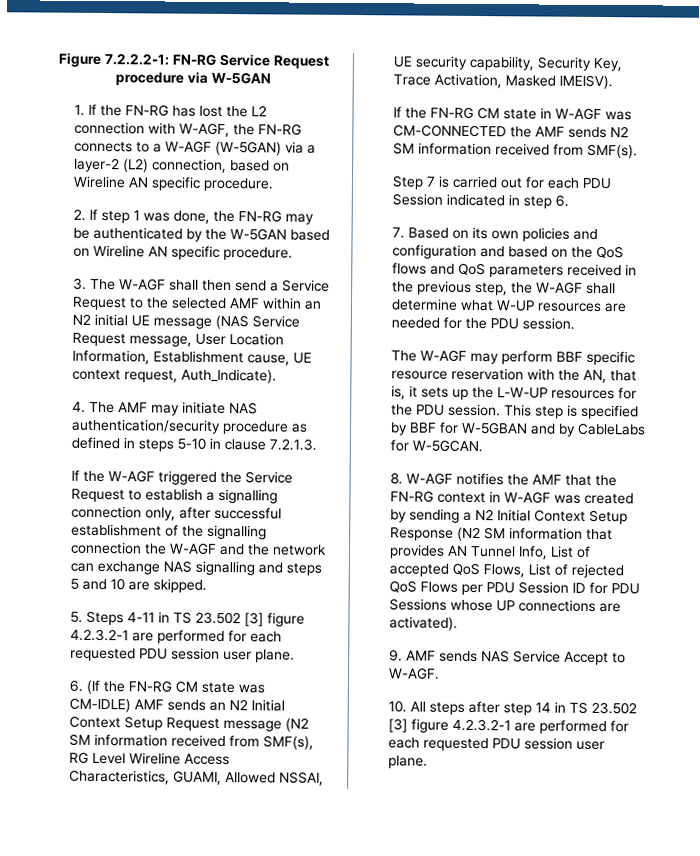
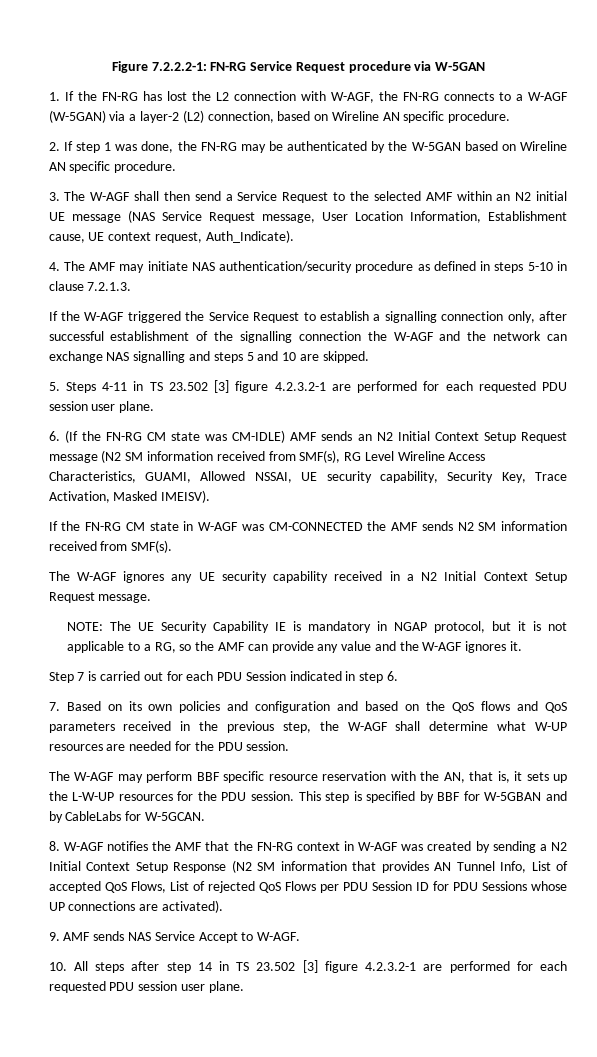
(639, 151) none -> [48,571,568,583] [48,592,152,603] [67,621,567,633] [67,641,522,653] // The W-AGF ignores any UE security capability received in a N2 Initial Context Setup Request message. // NOTE: The UE Security Capability IE is mandatory in NGAP protocol, but it is not applicable to a RG, so the AMF can provide any value and the W-AGF ignores it.

